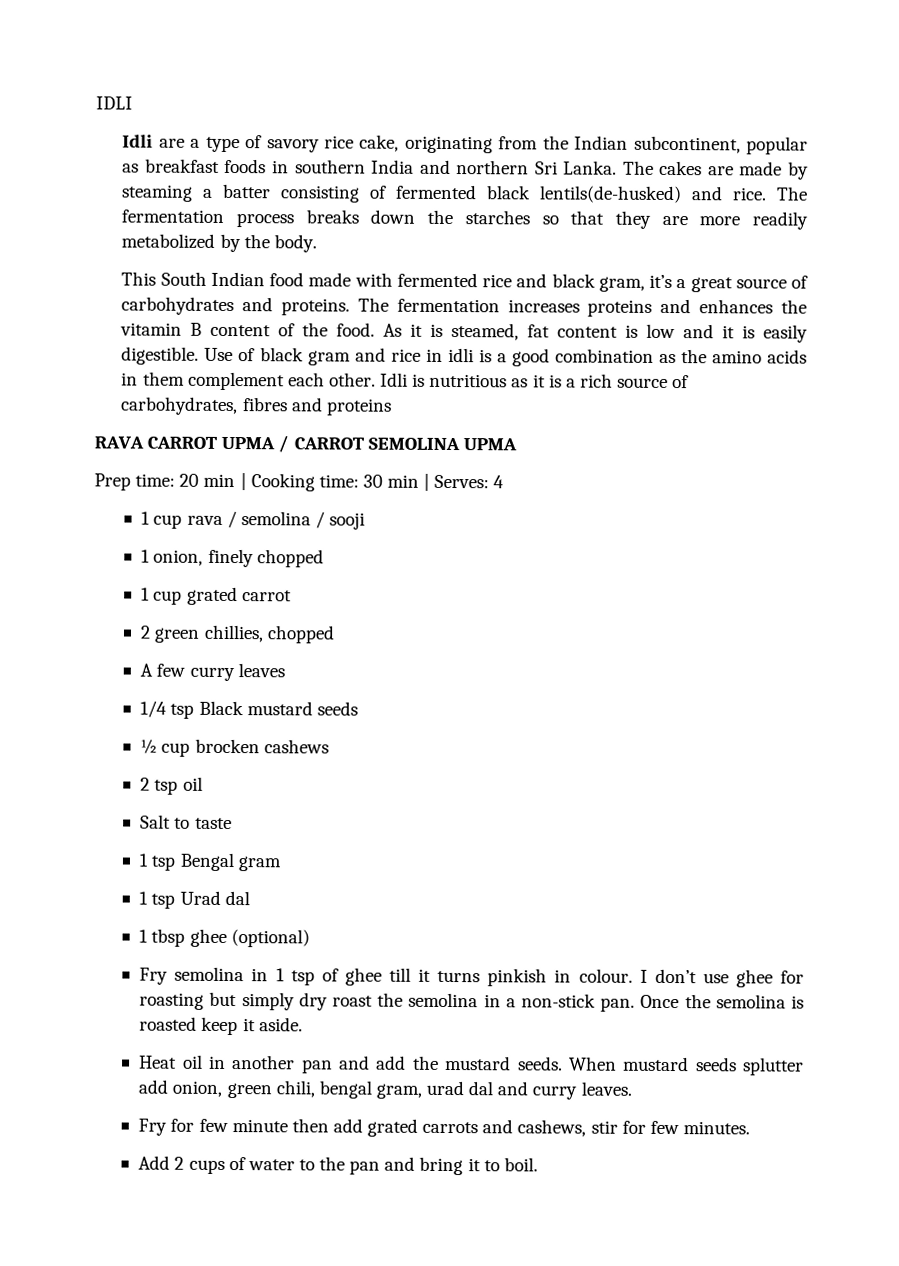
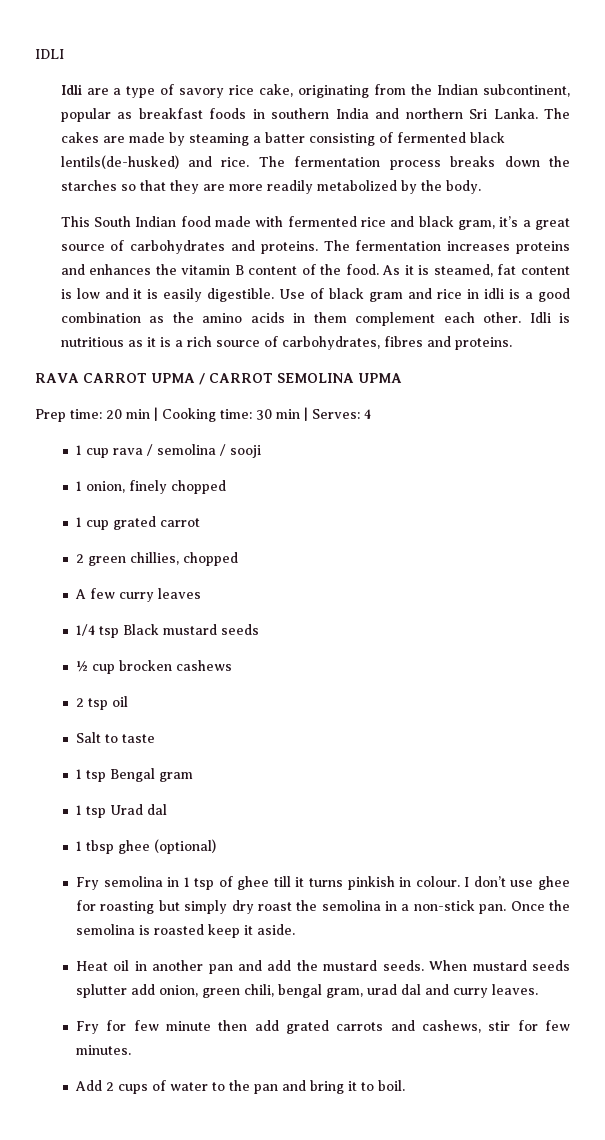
[325,398,392,416] proteins -> [454,337,512,350] proteins.

